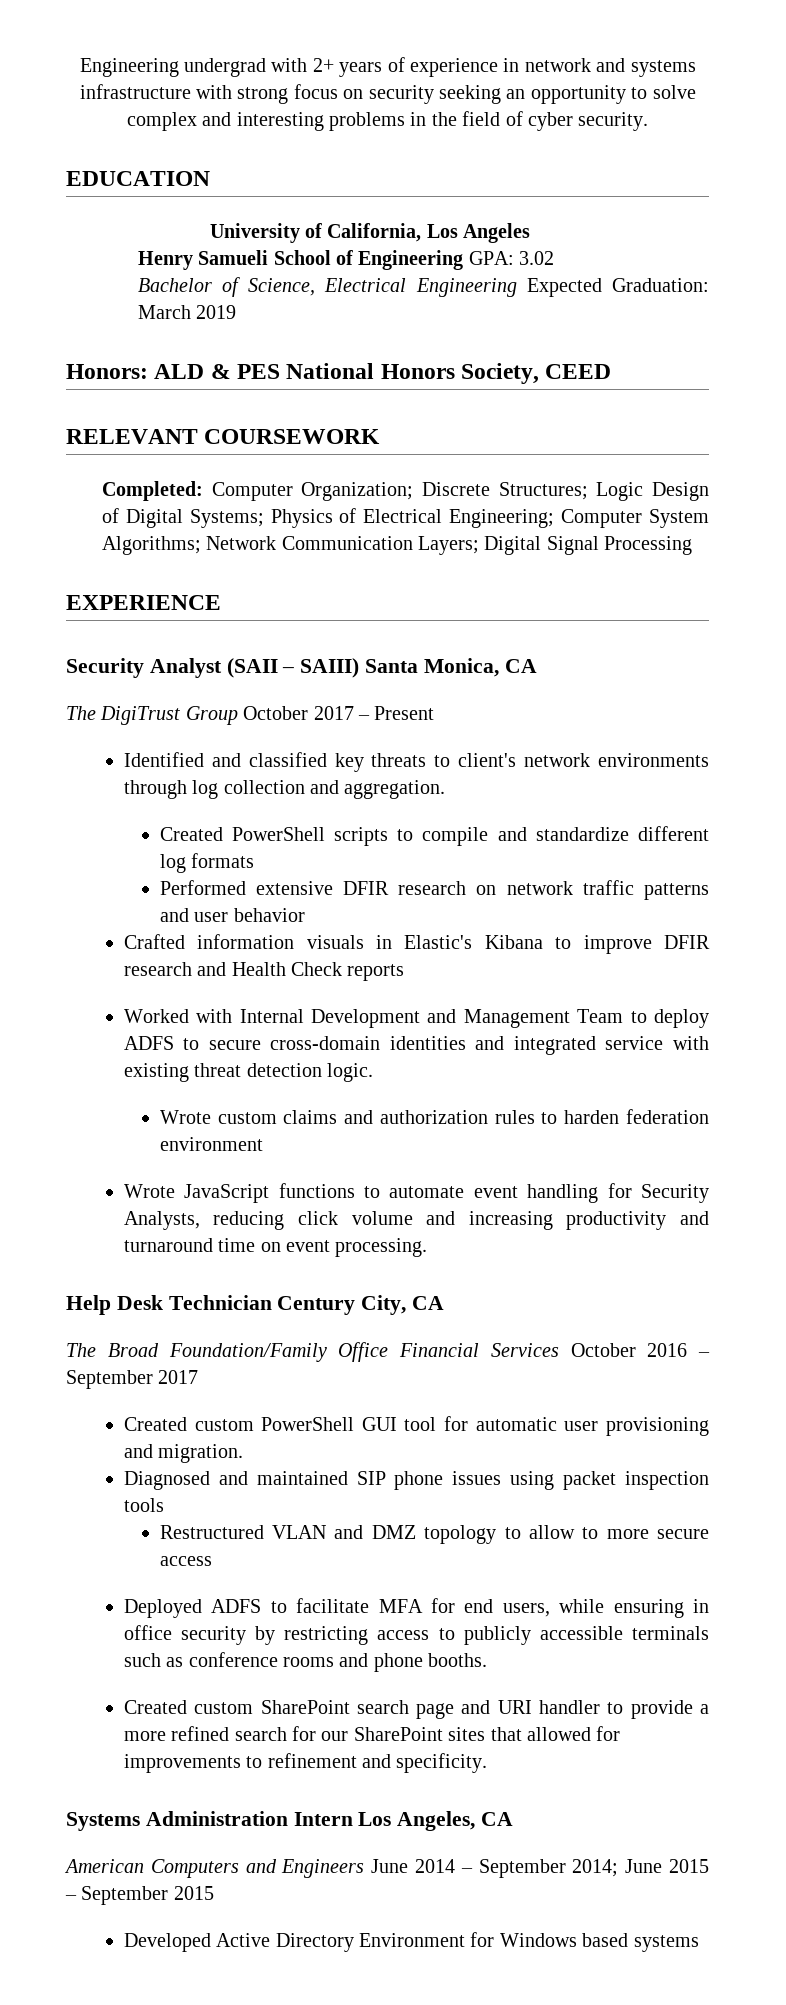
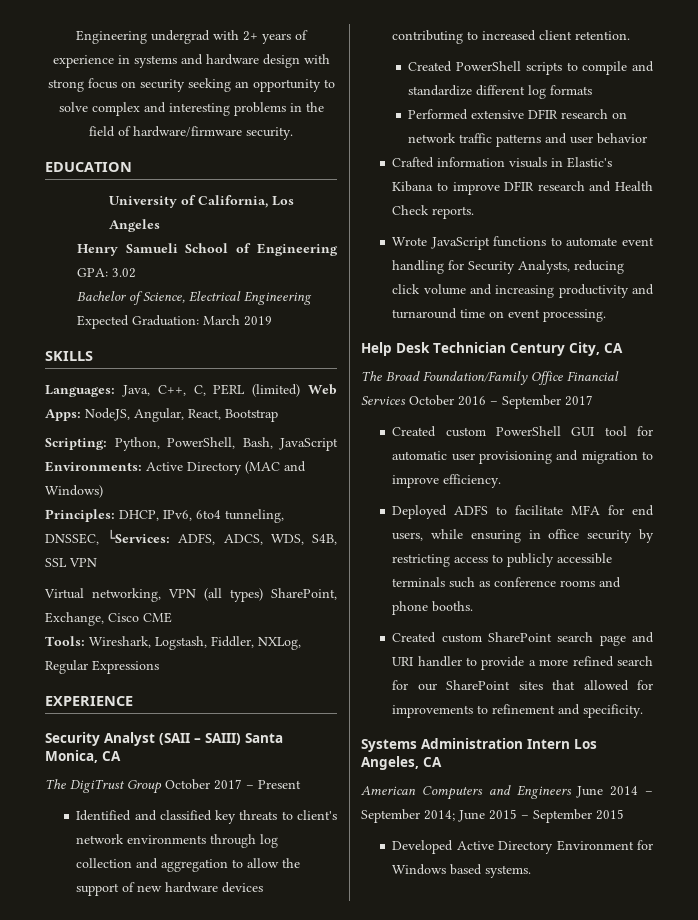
[524,58,696,77] [79,84,191,99] network and systems infrastructure -> [133,54,300,68] systems and hardware design
[527,112,573,131] cyber -> [133,126,242,137] hardware/firmware
[66,363,612,384] [66,429,381,444] [101,481,709,501] [101,508,710,528] [101,536,693,555] Honors: ALD & PES National Honors Society, CEED // RELEVANT COURSEWORK // Completed: Computer Organization; Discrete Structures; Logic Design of Digital Systems; Physics of Electrical Engineering; Computer System Algorithms; Network Communication Layers; Digital Signal Processing -> [45,351,93,361] [45,384,337,397] [45,408,278,422] [45,437,338,451] [45,461,306,475] [45,485,103,498] [45,509,284,523] [45,529,337,545] [45,558,97,567] [44,588,337,602] [45,612,172,626] [45,636,301,650] [45,660,159,674] SKILLS // Languages: Java, C++, C, PERL (limited) Web Apps: NodeJS, Angular, React, Bootstrap // Scripting: Python, PowerShell, Bash, JavaScript Environments: Active Directory (MAC and Windows) // Principles: DHCP, IPv6, 6to4 tunneling, DNSSEC, └Services: ADFS, ADCS, WDS, S4B, SSL VPN // Virtual networking, VPN (all types) SharePoint, Exchange, Cisco CME // Tools: Wireshark, Logstash, Fiddler, NXLog, Regular Expressions
[344,780,446,799] aggregation. -> [161,858,301,872] [76,882,264,896] [392,30,631,44] aggregation to allow the support of new hardware devices contributing to increased client retention.
[347,964,405,981] [123,1009,709,1028] [123,1036,709,1055] [123,1063,374,1082] [159,1109,709,1124] [159,1137,263,1151] reports // Worked with Internal Development and Management Team to deploy ADFS to secure cross-domain identities and integrated service with existing threat detection logic. // Wrote custom claims and authorization rules to harden federation environment -> [432,206,475,219] reports.
[158,1444,244,1463] [123,1471,709,1490] [123,1498,164,1512] [159,1525,709,1544] [159,1556,212,1566] migration. // Diagnosed and maintained SIP phone issues using packet inspection tools // Restructured VLAN and DMZ topology to allow to more secure access -> [581,451,653,464] [392,474,502,488] migration to improve efficiency.
[633,1935,699,1952] systems -> [485,865,532,878] systems.

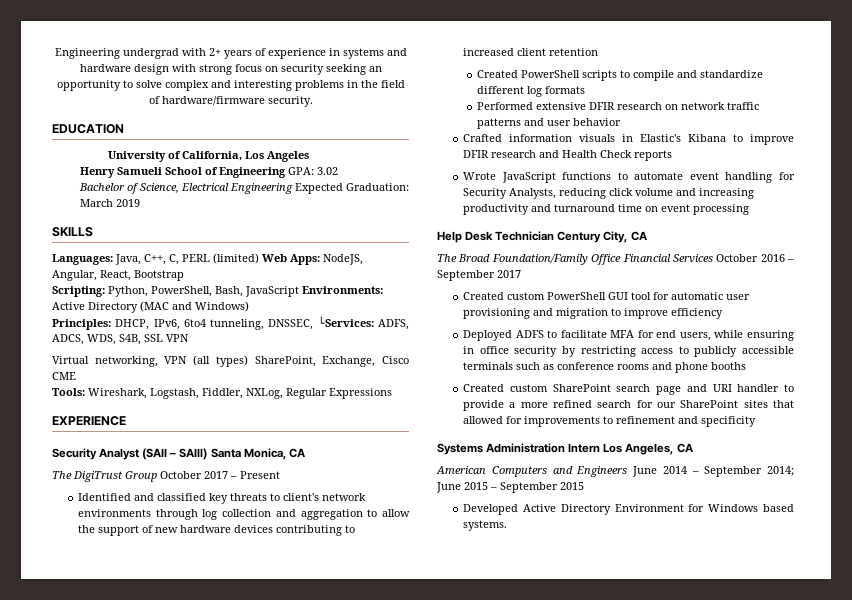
[575,31,631,40] retention. -> [549,48,599,56] retention
[432,206,475,219] reports. -> [634,150,673,161] reports
[543,309,607,322] processing. -> [693,204,750,215] processing
[443,474,502,488] efficiency. -> [671,308,724,319] efficiency
[432,601,474,612] booths. -> [711,362,747,370] booths
[583,704,644,718] specificity. -> [701,416,757,427] specificity

